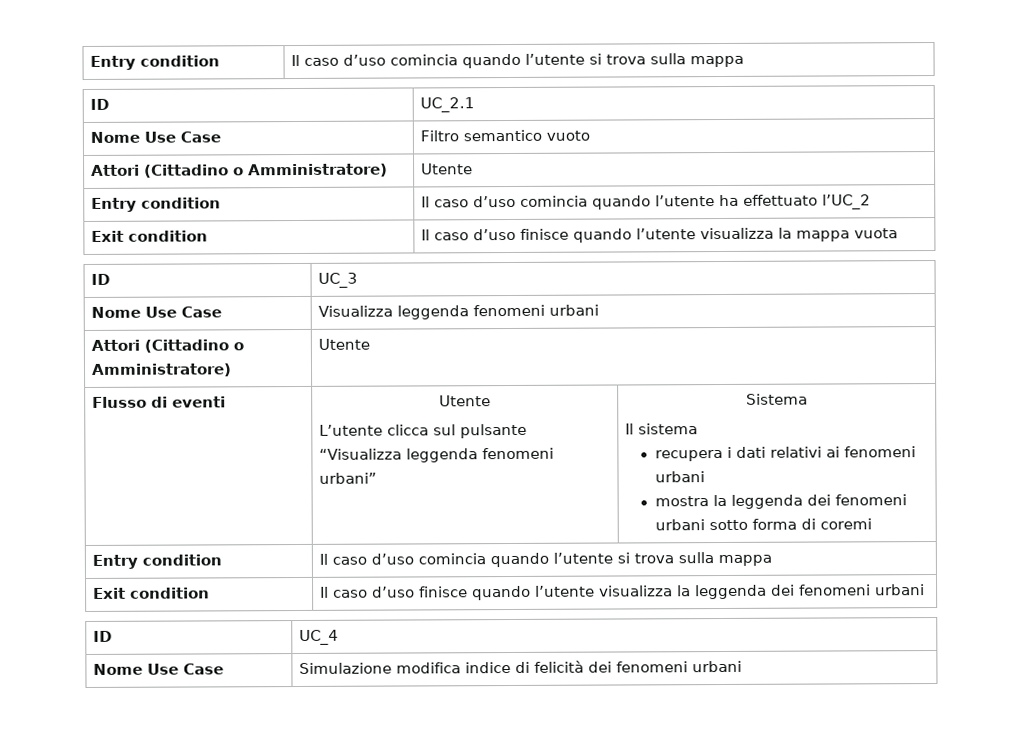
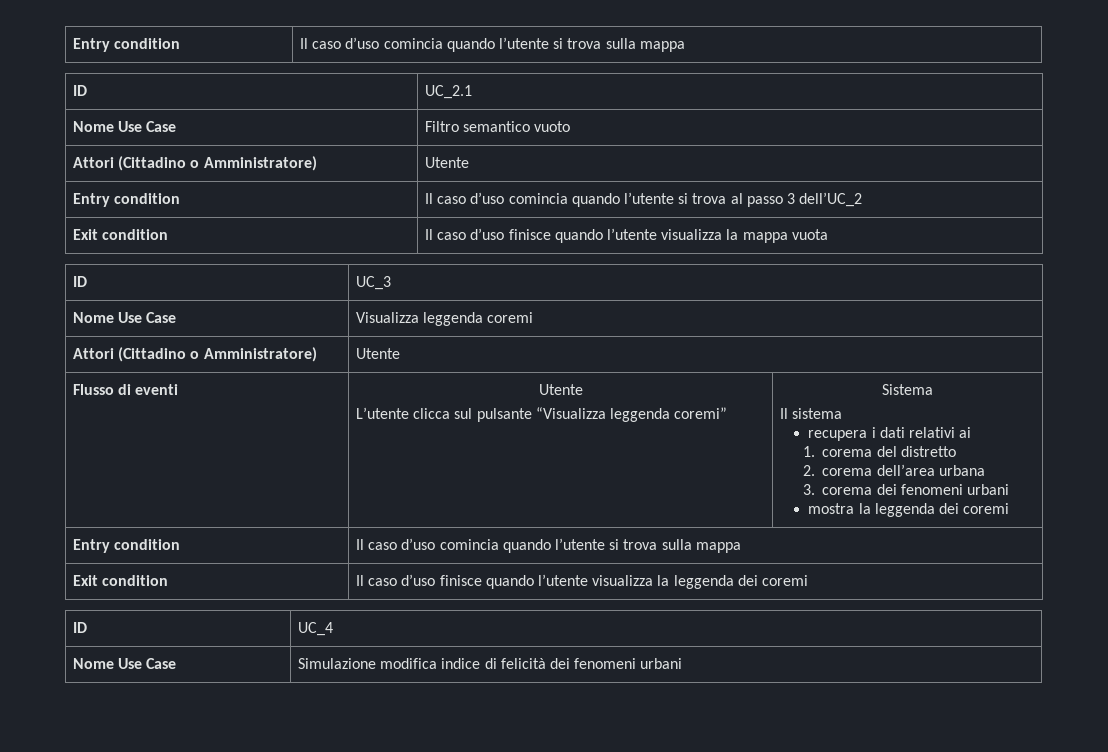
[719,194,872,210] ha effettuato l’UC_2 -> [678,192,863,207] si trova al passo 3 dell’UC_2
[473,304,600,317] fenomeni urbani -> [487,312,534,323] coremi
[482,447,555,460] [319,472,378,484] fenomeni urbani” -> [674,407,728,419] coremi”
(840, 452) none -> [802,446,956,457] [802,464,985,476] [802,484,897,495] // 1. corema del distretto // 2. corema dell’area urbana // 3. corema dei
[834,494,907,506] [654,518,816,531] fenomeni urbani sotto forma di -> (959, 508) none
[799,584,926,596] fenomeni urbani -> [761,575,808,586] coremi

